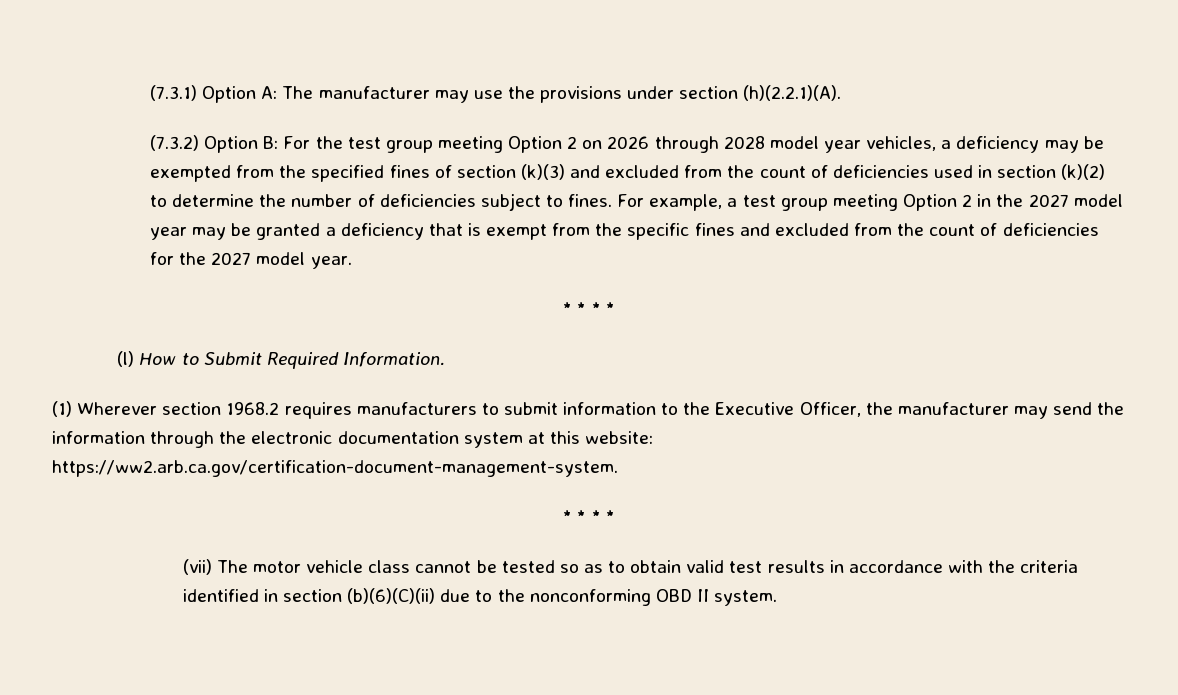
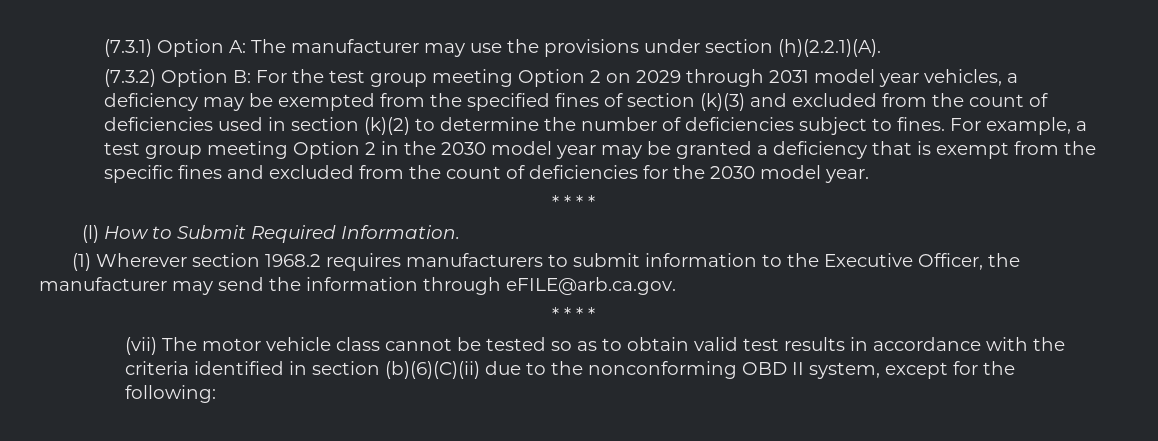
[607,136,765,153] 2026 through 2028 -> [635,69,809,87] 2029 through 2031
[1028,194,1069,207] 2027 -> [440,142,486,155] 2030
[211,252,252,265] 2027 -> [709,166,755,179] 2030
[219,431,654,448] [52,460,618,477] the electronic documentation system at this website: https://ww2.arb.ca.gov/certification-document-management-system. -> [506,277,676,295] eFILE@arb.ca.gov.
[714,590,778,606] system. -> [809,361,1016,379] [125,385,217,403] system, except for the following:

